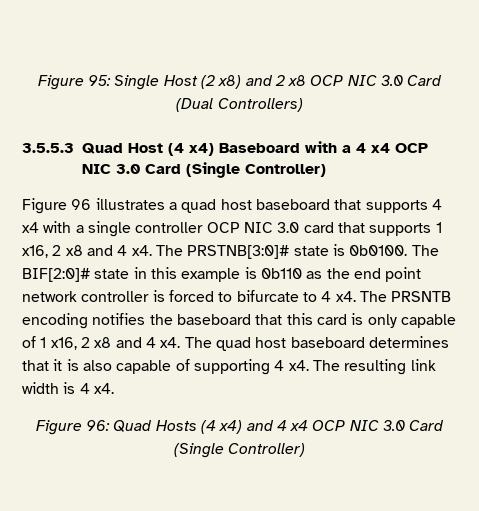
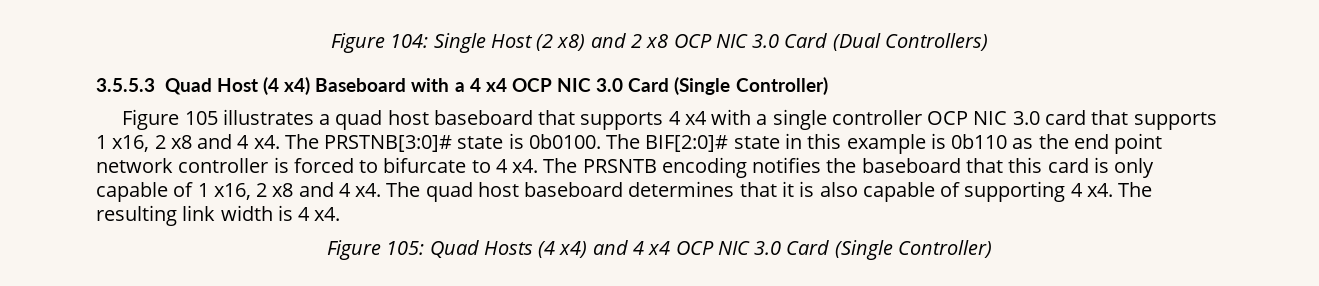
[37,75,111,90] Figure 95: -> [331,33,429,53] Figure 104:
[71,199,92,210] 96 -> [184,111,218,125] 105
[85,420,110,431] 96: -> [386,241,425,255] 105:

